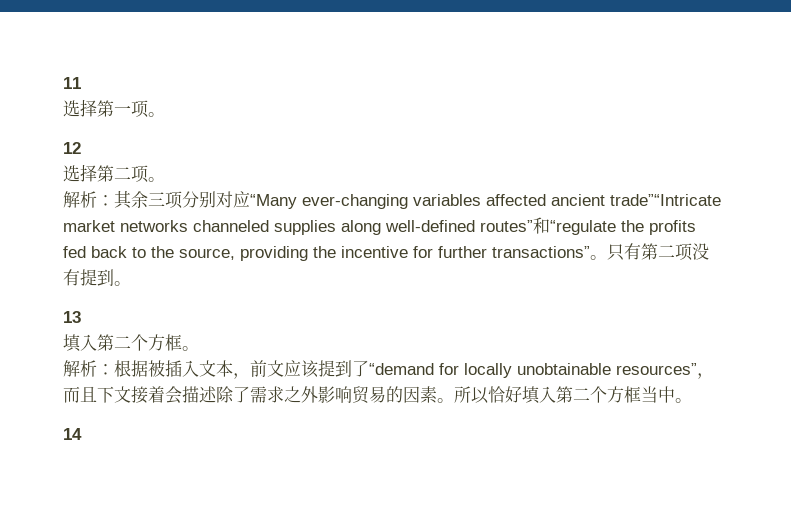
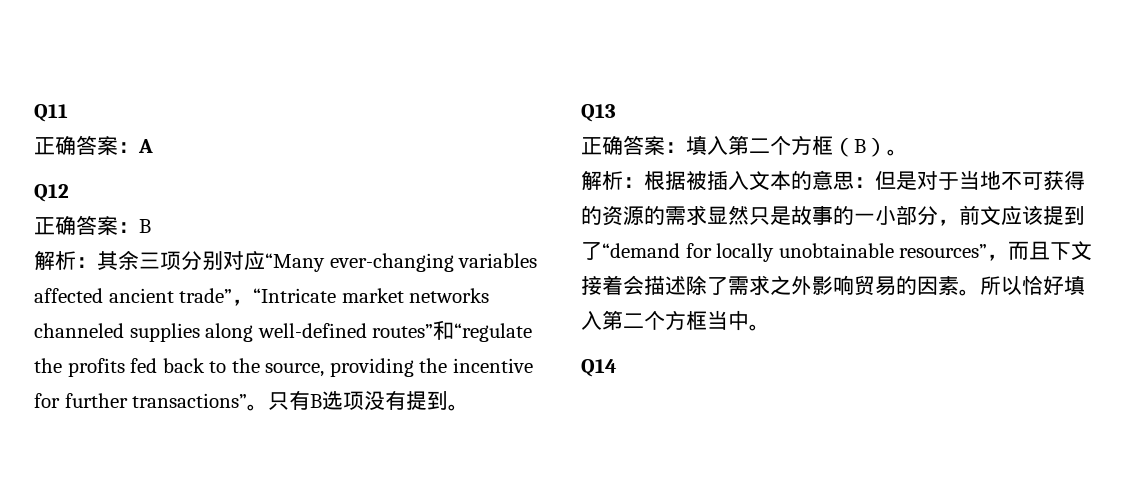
[63,77,81,89] [63,99,165,118] [63,142,81,154] [63,164,165,183] 11 // 选择第一项。 // 12 // 选择第二项。 -> [34,104,68,122] [34,135,153,155] [34,184,69,202] [34,215,151,235] Q11 // 正确答案：A // Q12 // 正确答案：B
[610,194,721,206] trade”“Intricate -> [179,288,337,306] trade”，“Intricate
[641,243,675,260] 第二 -> [310,391,344,410] B选
[63,311,81,323] [63,334,182,352] 13 // 填入第二个方框 -> [581,104,616,122] [581,135,887,157] Q13 // 正确答案：填入第二个方框（B）
(233, 368) none -> [791,170,1085,191] [581,205,938,226] 的意思：但是对于当地不可获得的资源的需求显然只是故事的一小部分
[63,428,82,440] 14 -> [581,359,617,377] Q14

